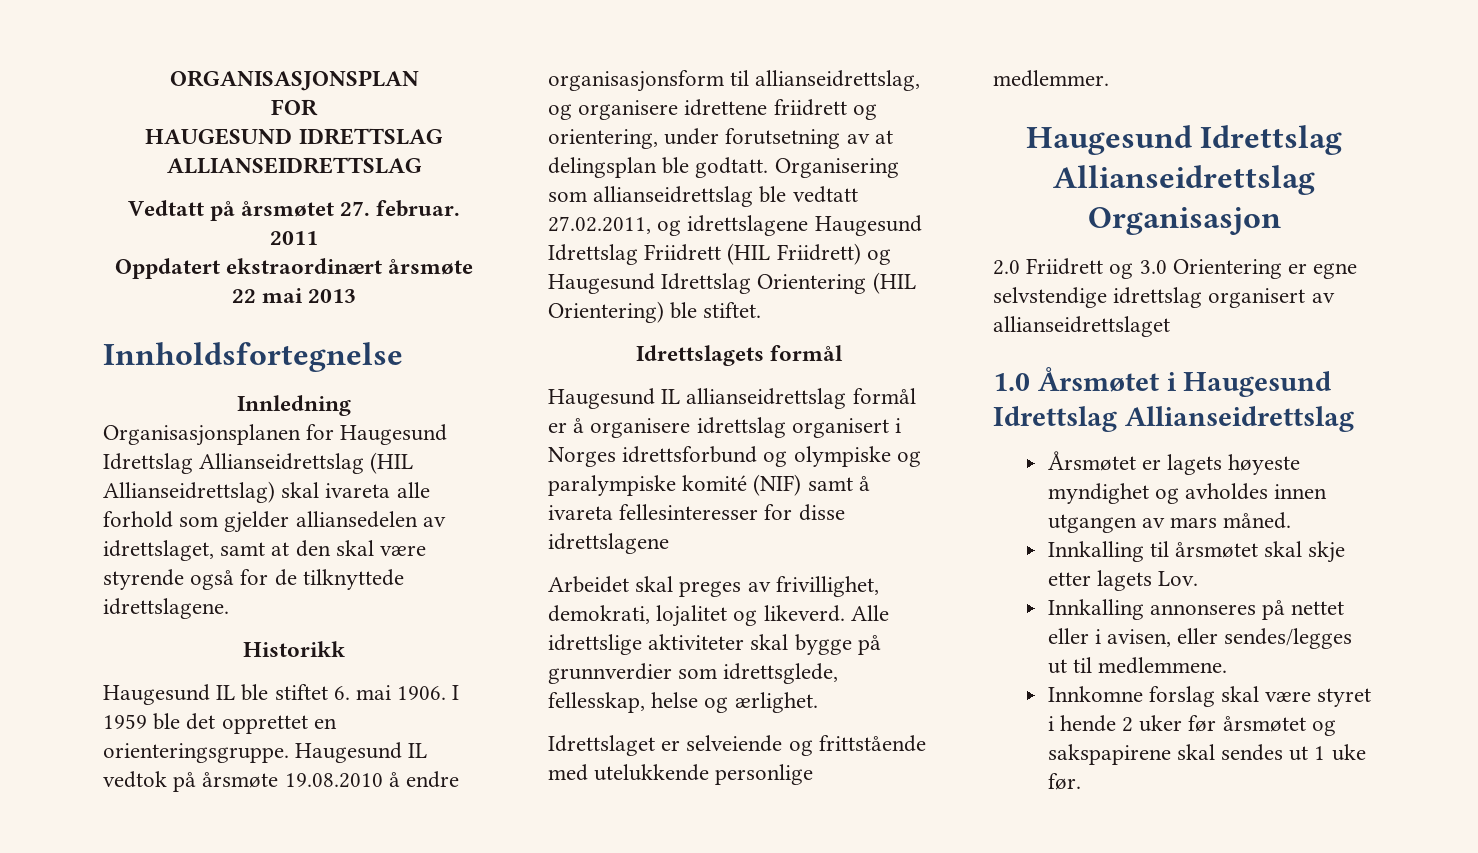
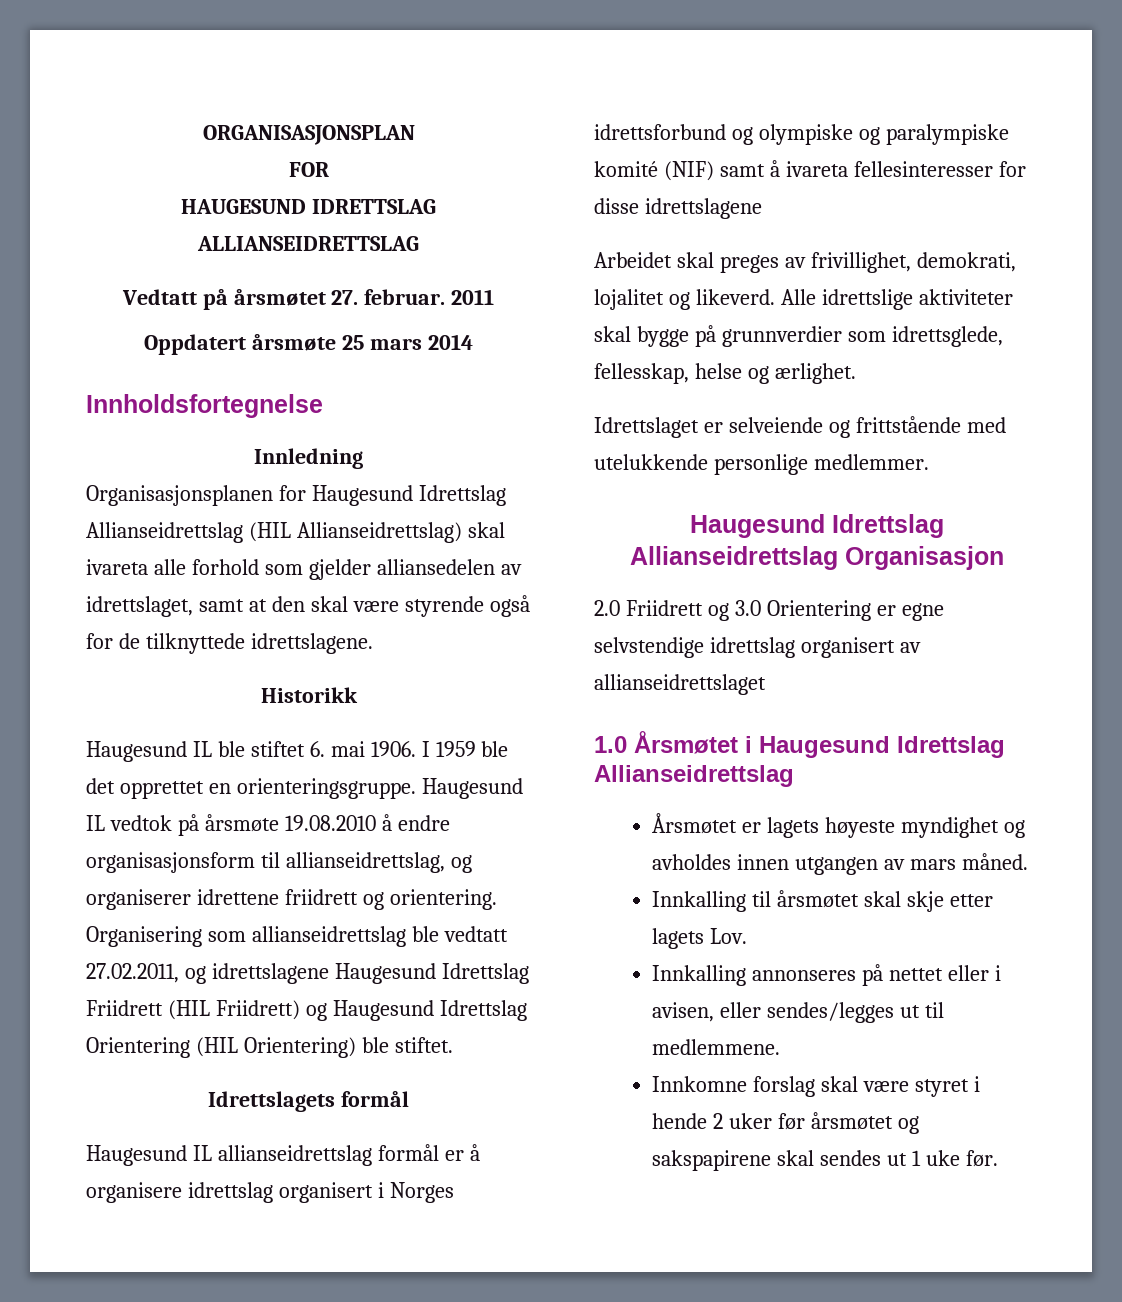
[226,258,474,275] [231,288,357,303] ekstraordinært årsmøte 22 mai 2013 -> [252,333,473,351] årsmøte 25 mars 2014
[578,100,679,120] organisere -> [86,889,191,910] organiserer
[548,128,893,149] [548,157,769,178] orientering, under forutsetning av at delingsplan ble godtatt. -> [389,889,497,910] orientering.

